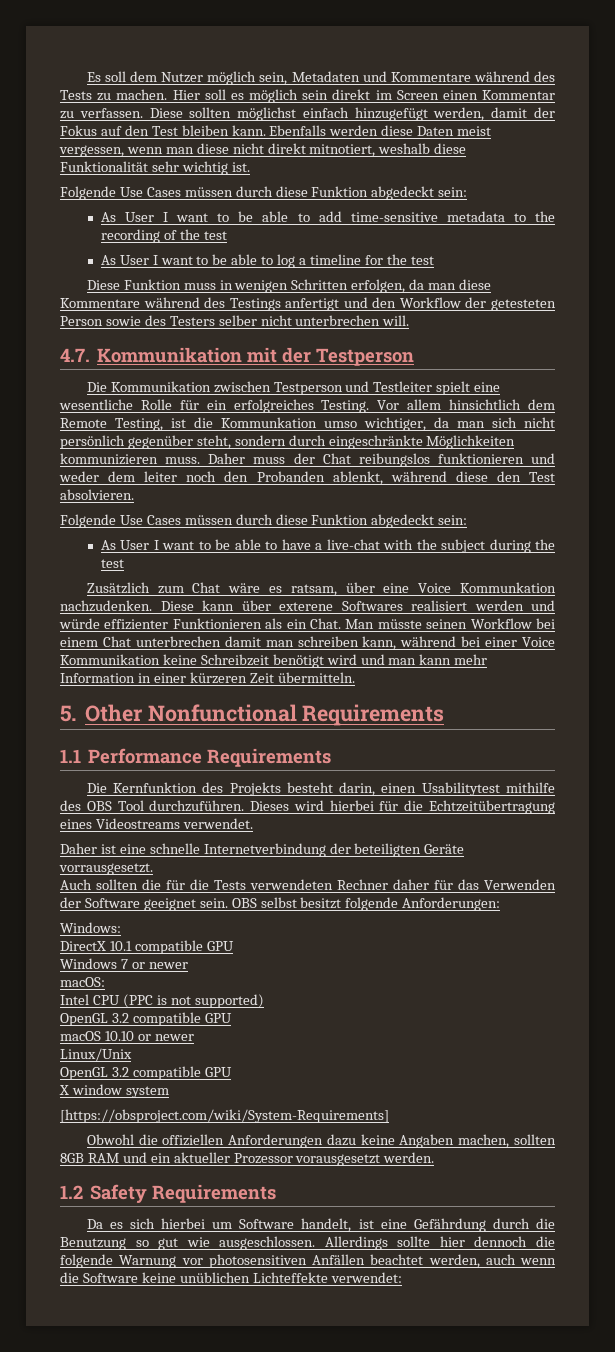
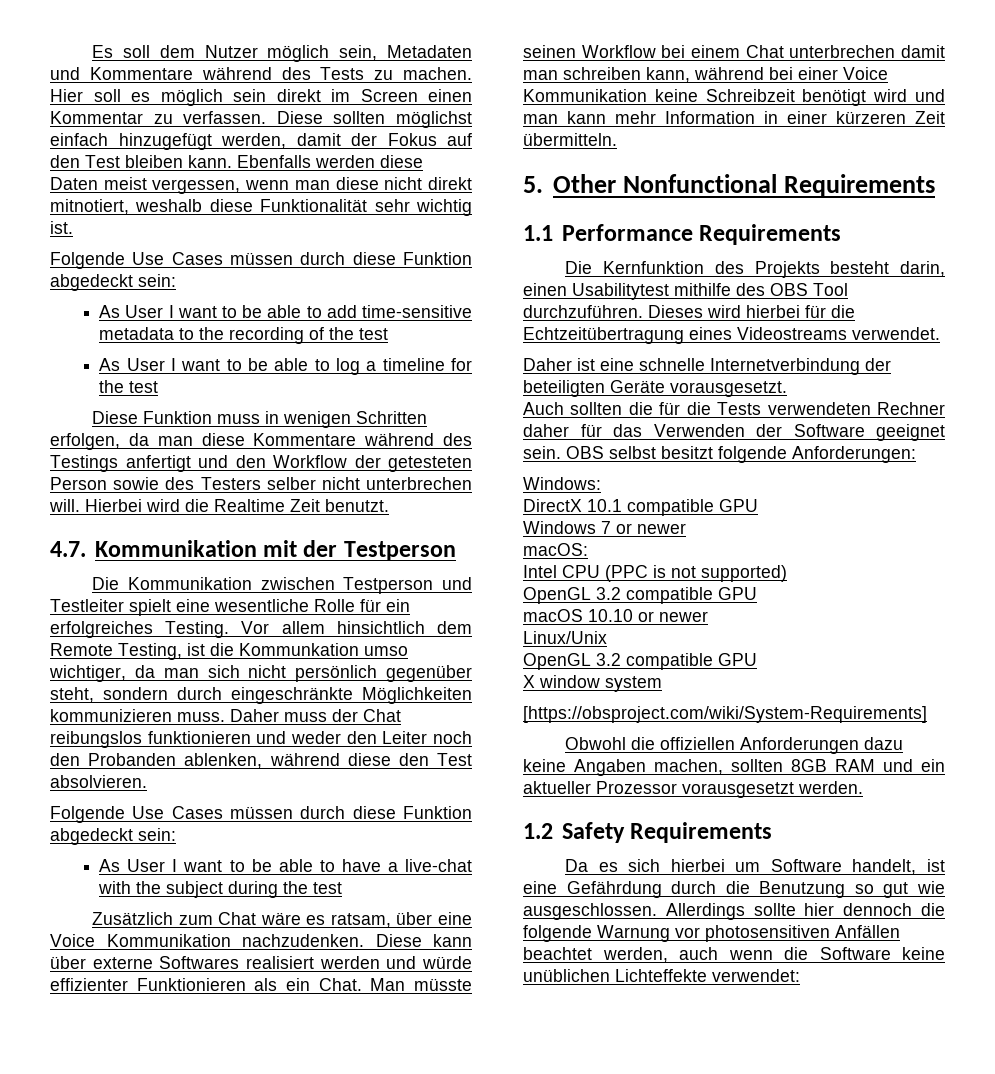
(410, 320) none -> [85,499,389,512] Hierbei wird die Realtime Zeit benutzt.
[108,471,178,482] dem leiter -> [346,731,428,744] den Leiter
[332,471,383,485] ablenkt, -> [184,753,263,769] ablenken,
[459,582,556,593] Kommunkation -> [106,934,231,947] Kommunikation
[279,602,333,611] exterene -> [92,957,153,969] externe
[59,863,153,875] vorrausgesetzt. -> [670,381,787,397] vorausgesetzt.

